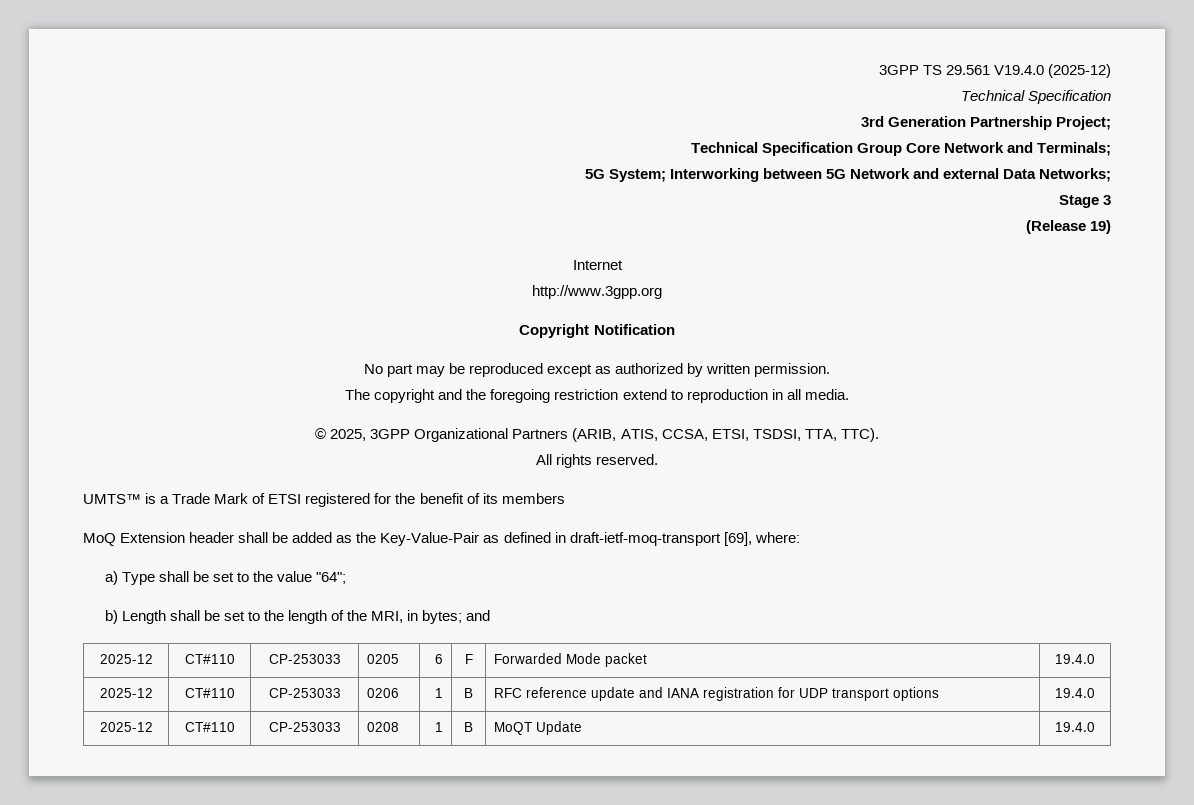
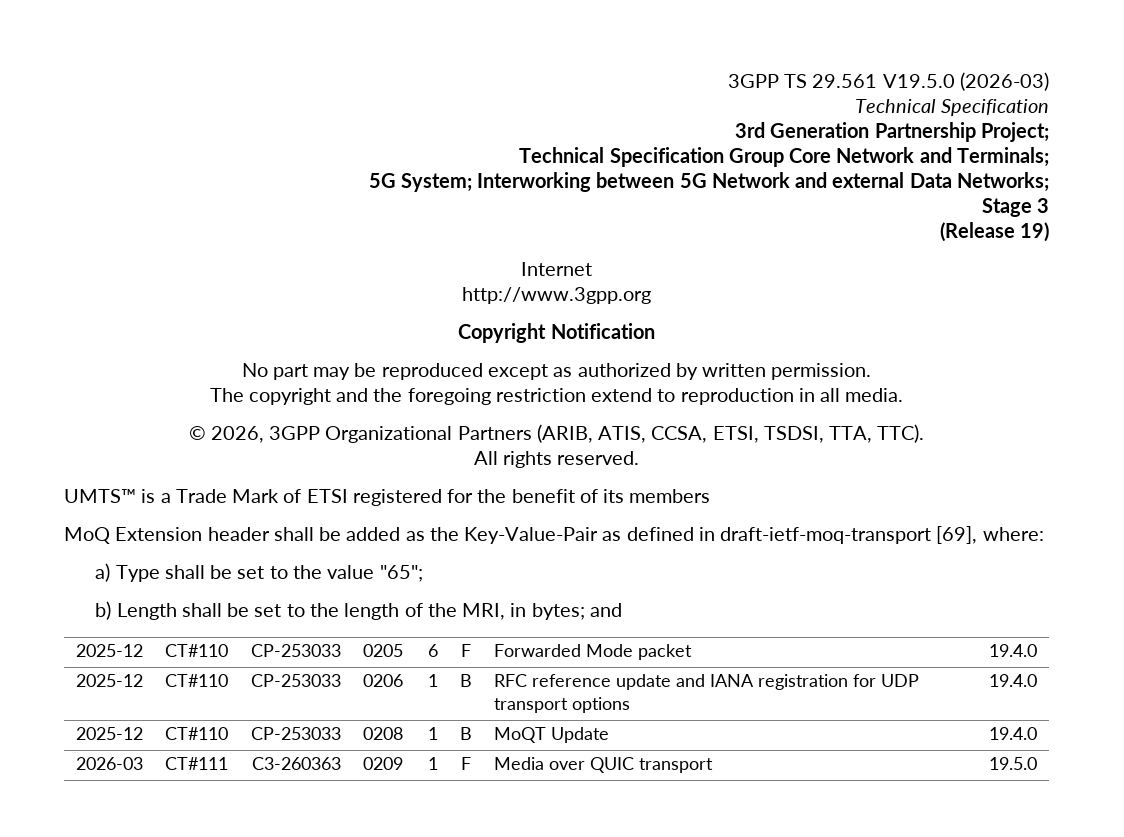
[993,64,1111,78] V19.4.0 (2025-12) -> [882,72,1049,91] V19.5.0 (2026-03)
[330,429,367,441] 2025, -> [210,426,264,443] 2026,
[316,572,347,584] "64"; -> [379,565,423,582] "65";
(1095, 727) none -> [75,757,143,770] [165,757,228,770] [251,757,341,770] [362,757,403,770] [428,757,439,770] [461,757,471,770] [493,757,713,773] [989,757,1037,770] // 2026-03 | CT#111 | C3-260363 | 0209 | 1 | F | Media over QUIC transport | 19.5.0

